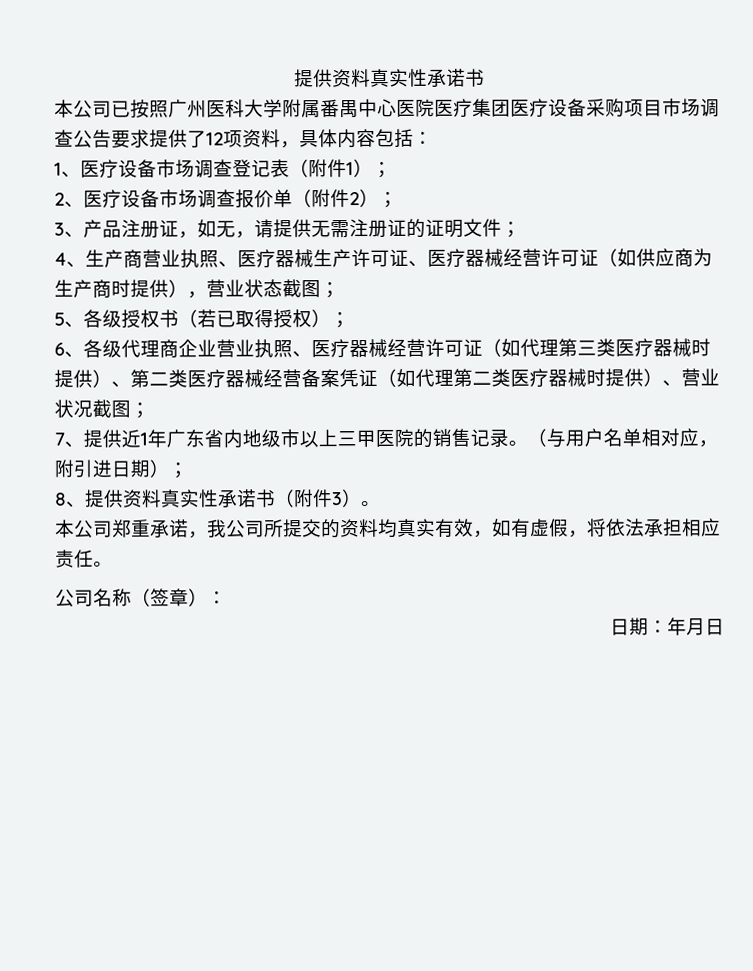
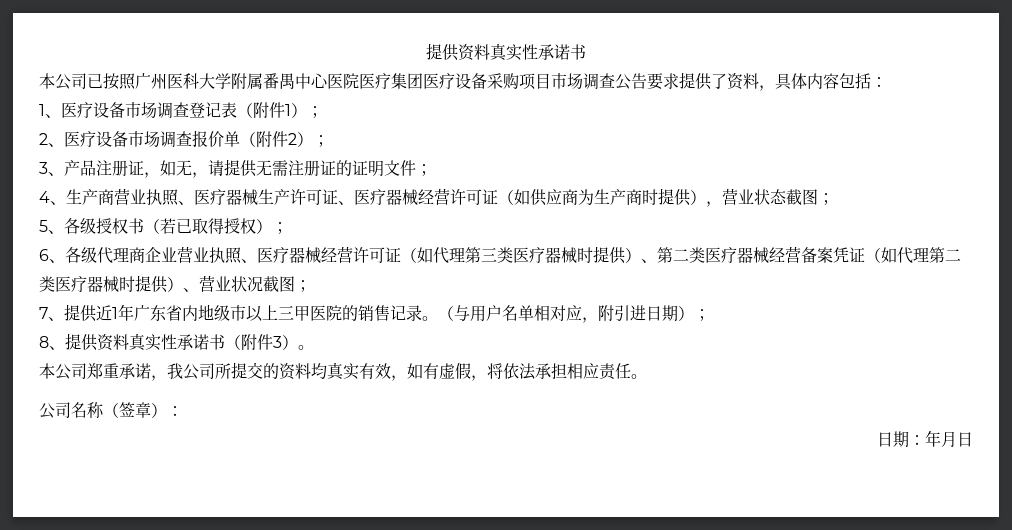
[206,130,243,148] 12项 -> (727, 81) none

